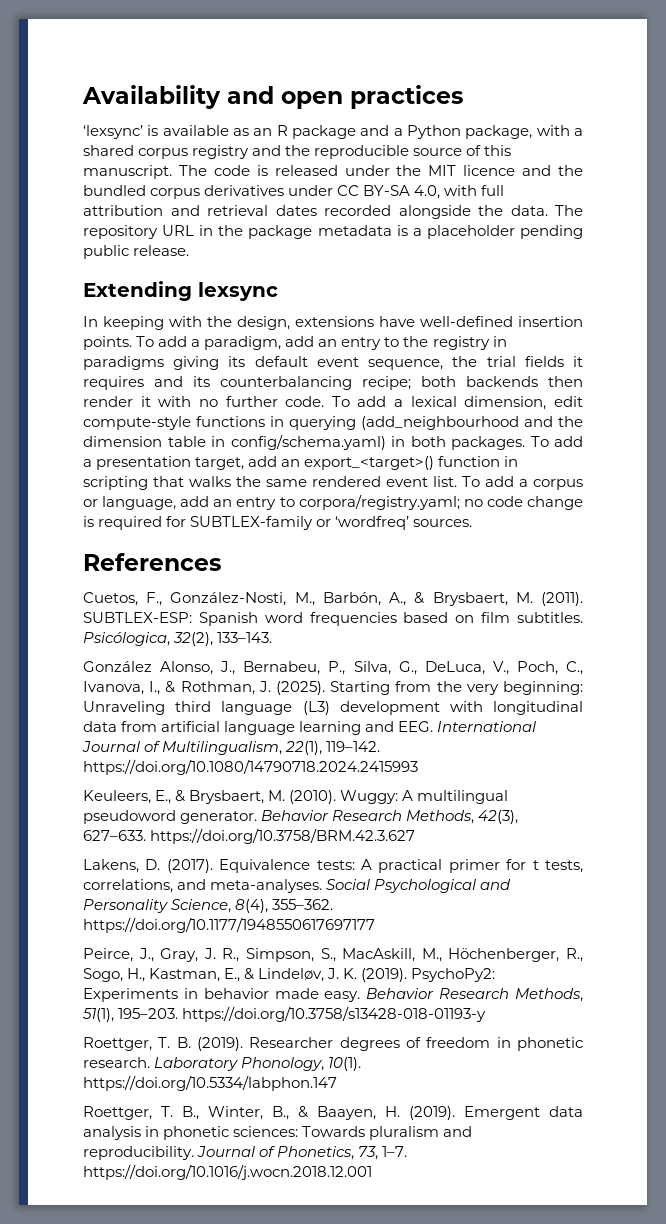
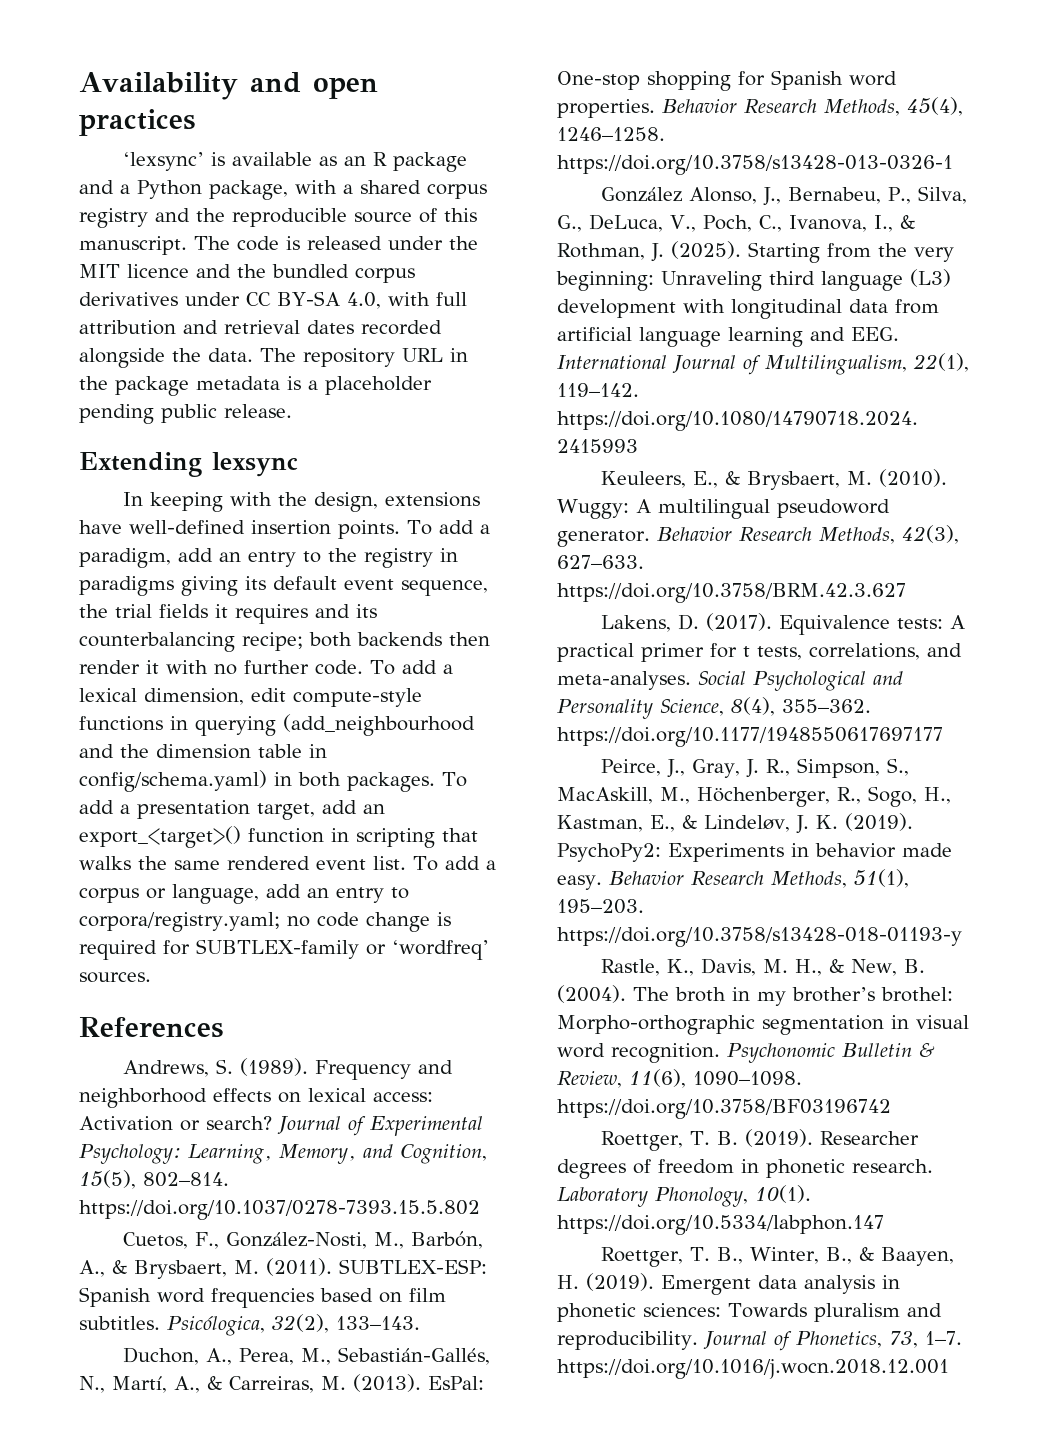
(221, 562) none -> [123,1058,454,1080] [79,1088,433,1108] [79,1116,483,1136] [79,1144,487,1164] [79,1170,229,1189] [79,1200,480,1220] // Andrews, S. (1989). Frequency and neighborhood effects on lexical access: Activation or search? Journal of Experimental Psychology: Learning, Memory, and Cognition, 15(5), 802–814. https://doi.org/10.1037/0278-7393.15.5.802
(273, 637) none -> [123,1347,491,1365] [79,1374,484,1393] [557,70,897,91] [557,97,963,118] [557,127,665,141] [557,155,953,175] // Duchon, A., Perea, M., Sebastián-Gallés, N., Martí, A., & Carreiras, M. (2013). EsPal: One-stop shopping for Spanish word properties. Behavior Research Methods, 45(4), 1246–1258. https://doi.org/10.3758/s13428-013-0326-1
(487, 1014) none -> [601,958,926,976] [557,985,953,1006] [557,1015,969,1035] [557,1043,935,1063] [557,1069,802,1088] [557,1099,891,1119] // Rastle, K., Davis, M. H., & New, B. (2004). The broth in my brother’s brothel: Morpho-orthographic segmentation in visual word recognition. Psychonomic Bulletin & Review, 11(6), 1090–1098. https://doi.org/10.3758/BF03196742

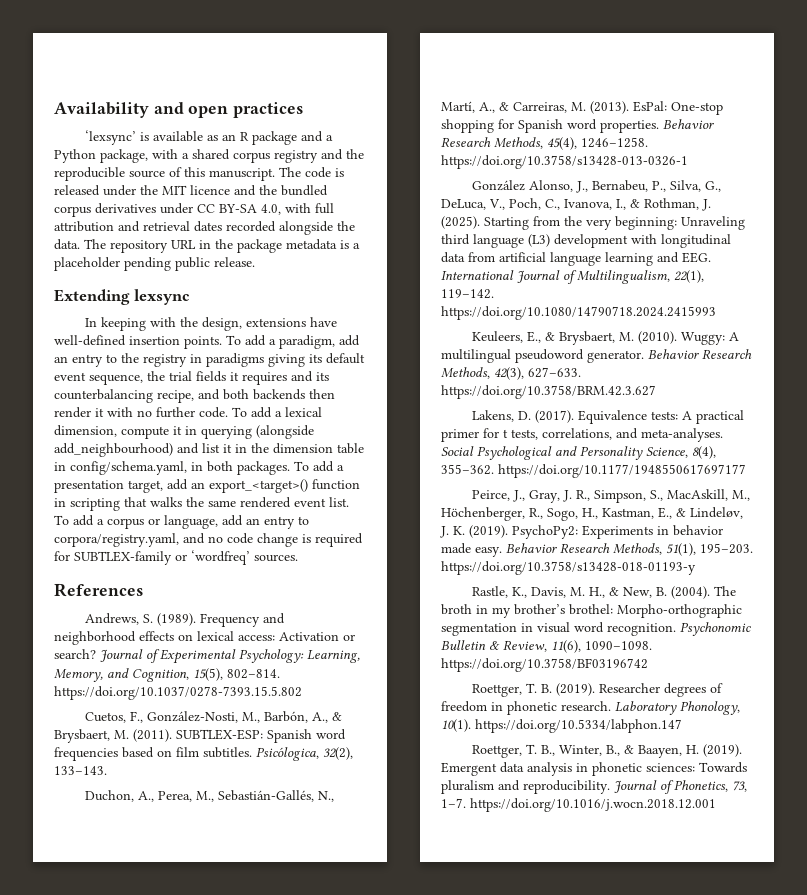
[242,632,303,651] recipe; -> [157,389,220,403] recipe, and
[251,688,422,707] [79,714,475,736] [79,744,114,758] edit compute-style functions in querying (add_neighbourhood and -> [121,425,314,439] [54,443,247,457] compute it in querying (alongside add_neighbourhood) and list it in
[79,770,267,792] config/schema.yaml) -> [70,461,187,475] config/schema.yaml,
[79,912,280,932] corpora/registry.yaml; -> [54,533,205,547] corpora/registry.yaml, and

